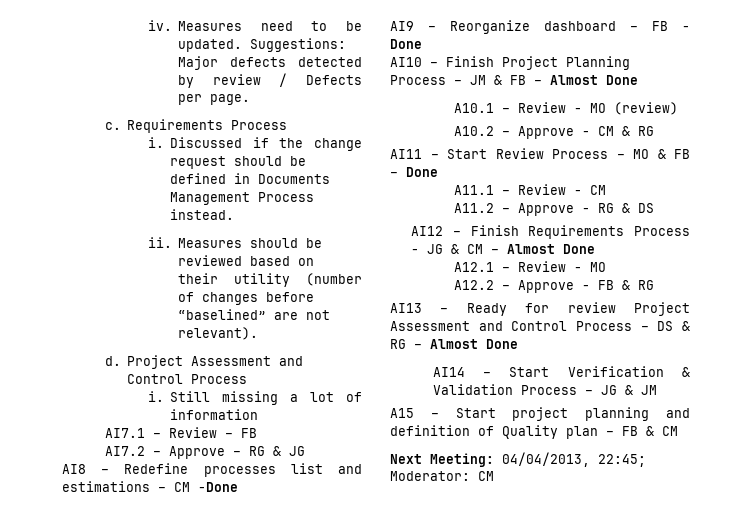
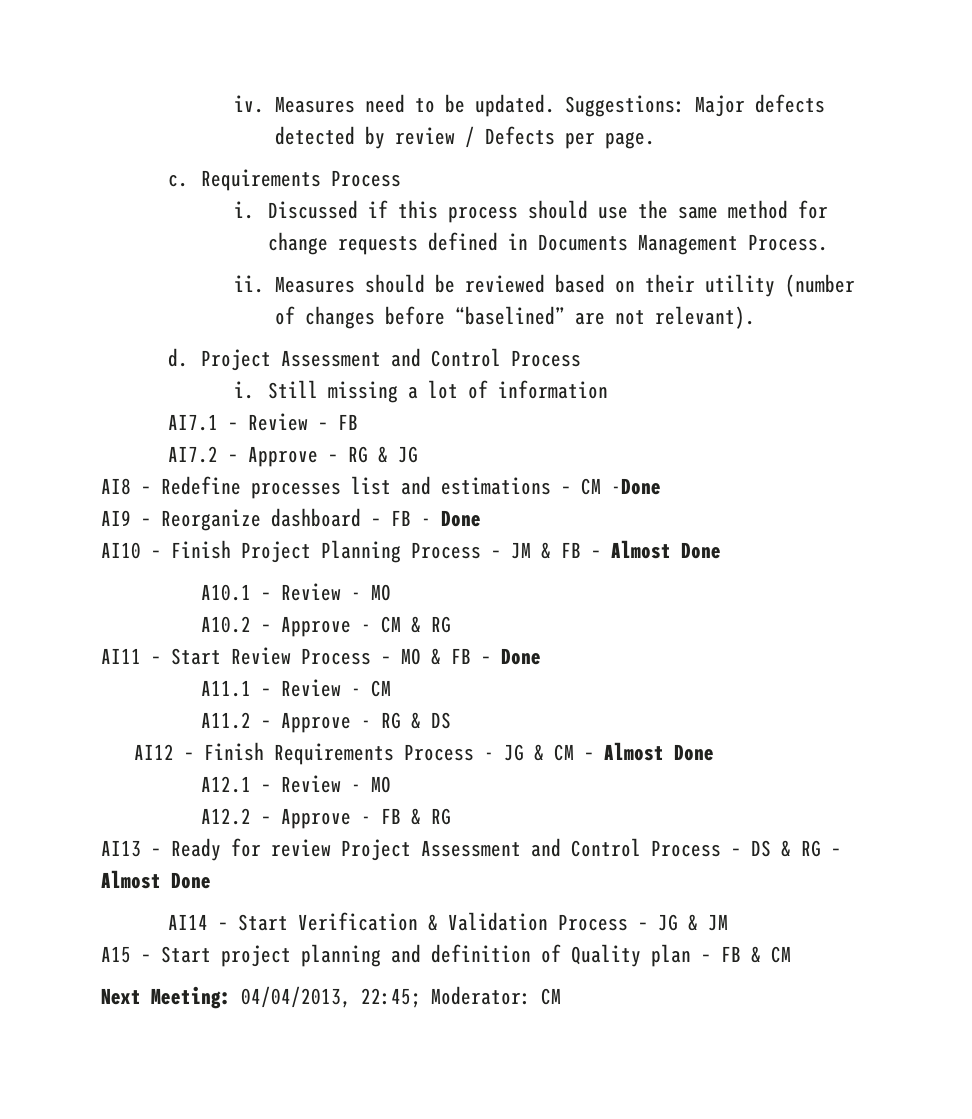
[279,138,362,151] [170,156,307,169] the change request should be -> [397,200,828,223] [267,232,418,255] this process should use the same method for change requests
[258,192,315,202] [170,209,235,220] Process instead. -> [747,234,828,251] Process.
[614,102,679,115] (review) -> (391, 592) none

